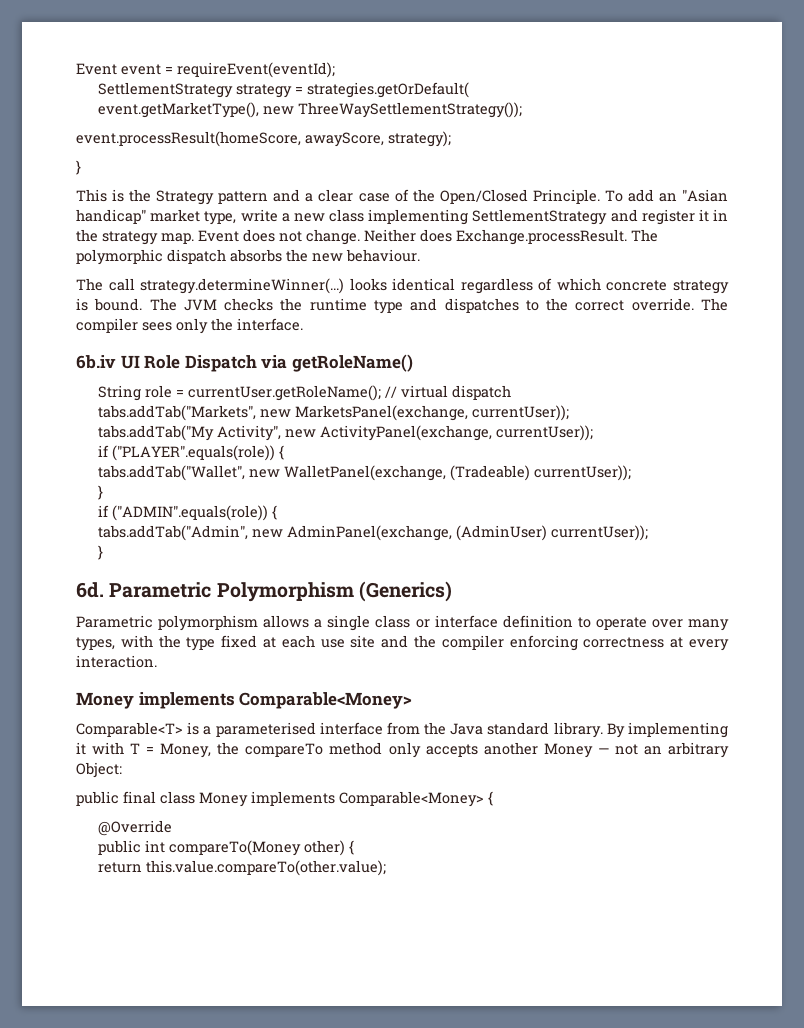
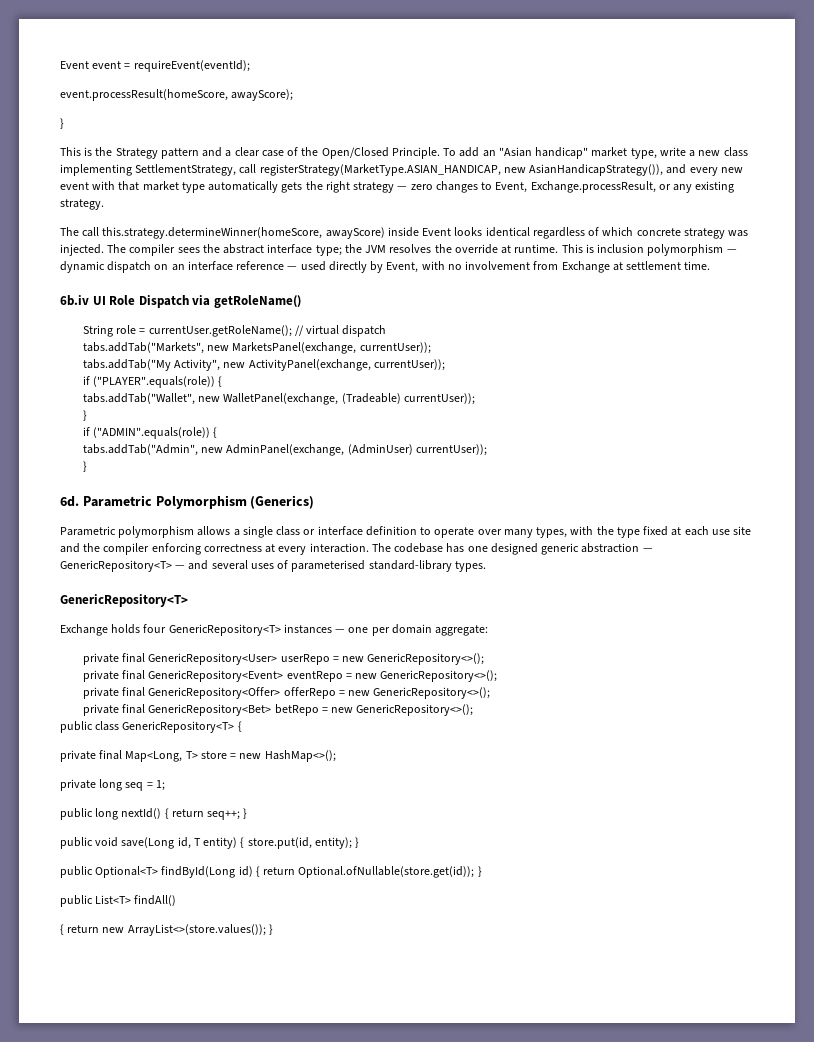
[97,82,469,98] [97,102,522,118] // SettlementStrategy strategy = strategies.getOrDefault( // event.getMarketType(), new ThreeWaySettlementStrategy()); -> (250, 66) none
[305,131,451,147] awayScore, strategy); -> [231,89,294,101] awayScore);
[472,209,728,225] [76,229,658,245] [76,249,420,265] [76,278,345,294] SettlementStrategy and register it in the strategy map. Event does not change. Neither does Exchange.processResult. The polymorphic dispatch absorbs the new behaviour. // The call strategy.determineWinner(...) -> [135,164,743,176] [60,181,735,193] [60,199,104,210] [60,227,452,239] SettlementStrategy, call registerStrategy(MarketType.ASIAN_HANDICAP, new AsianHandicapStrategy()), and every new event with that market type automatically gets the right strategy — zero changes to Event, Exchange.processResult, or any existing strategy. // The call this.strategy.determineWinner(homeScore, awayScore) inside Event
[76,298,728,314] [76,318,303,334] is bound. The JVM checks the runtime type and dispatches to the correct override. The compiler sees only the interface. -> [728,230,749,237] [60,244,737,256] [60,261,711,273] was injected. The compiler sees the abstract interface type; the JVM resolves the override at runtime. This is inclusion polymorphism — dynamic dispatch on an interface reference — used directly by Event, with no involvement from Exchange at settlement time.
[76,692,413,709] [76,722,728,738] [76,742,730,758] [76,762,122,778] [76,791,493,807] [97,820,172,836] [97,840,354,856] [97,860,386,876] // Money implements Comparable<Money> // Comparable<T> is a parameterised interface from the Java standard library. By implementing it with T = Money, the compareTo method only accepts another Money — not an arbitrary Object: // public final class Money implements Comparable<Money> { // @Override // public int compareTo(Money other) { // return this.value.compareTo(other.value); -> [371,543,653,555] [60,560,486,572] [60,594,188,607] [60,624,489,636] [82,653,485,665] [82,670,498,682] [82,687,491,699] [82,704,474,716] [60,721,242,733] [60,750,336,762] [60,779,165,791] [60,808,248,820] [60,837,360,849] [60,866,482,878] [60,895,177,907] [60,924,273,936] The codebase has one designed generic abstraction — GenericRepository<T> — and several uses of parameterised standard-library types. // GenericRepository<T> // Exchange holds four GenericRepository<T> instances — one per domain aggregate: // private final GenericRepository<User> userRepo = new GenericRepository<>(); // private final GenericRepository<Event> eventRepo = new GenericRepository<>(); // private final GenericRepository<Offer> offerRepo = new GenericRepository<>(); // private final GenericRepository<Bet> betRepo = new GenericRepository<>(); // public class GenericRepository<T> { // private final Map<Long, T> store = new HashMap<>(); // private long seq = 1; // public long nextId() { return seq++; } // public void save(Long id, T entity) { store.put(id, entity); } // public Optional<T> findById(Long id) { return Optional.ofNullable(store.get(id)); } // public List<T> findAll() // { return new ArrayList<>(store.values()); }

